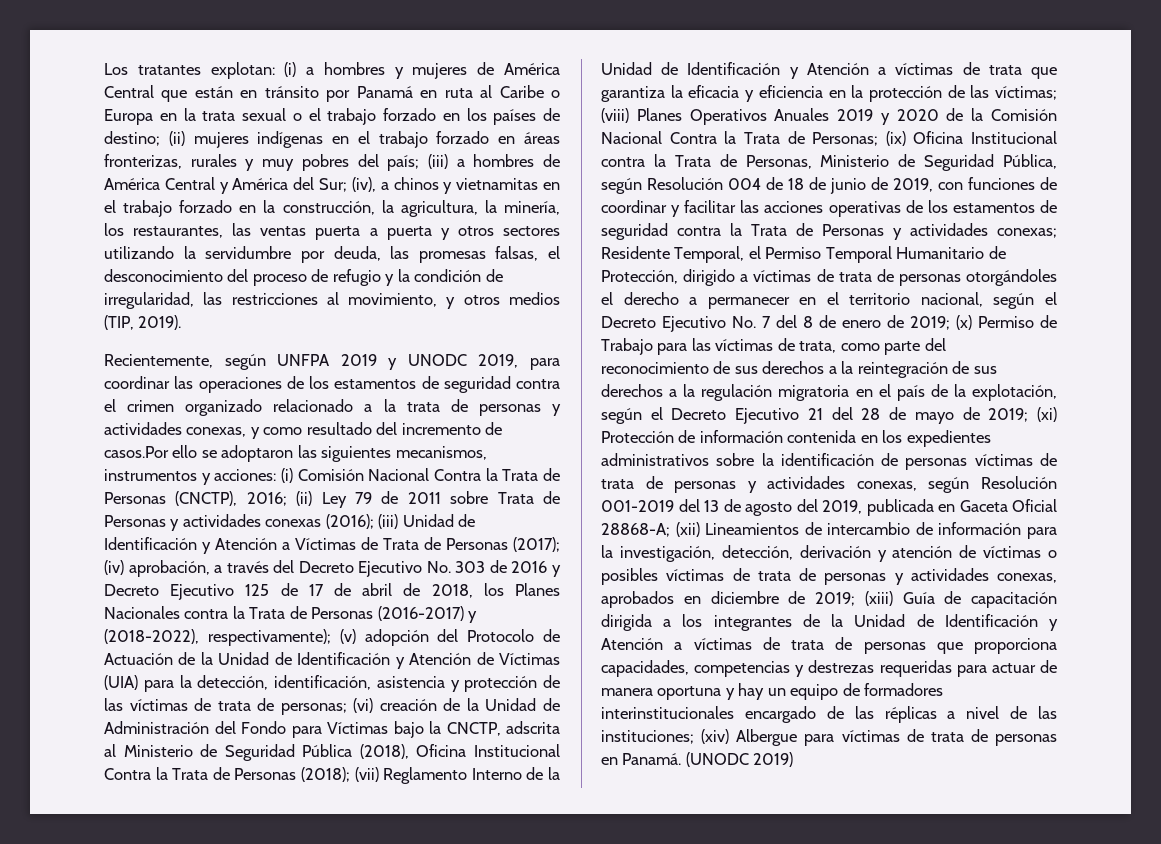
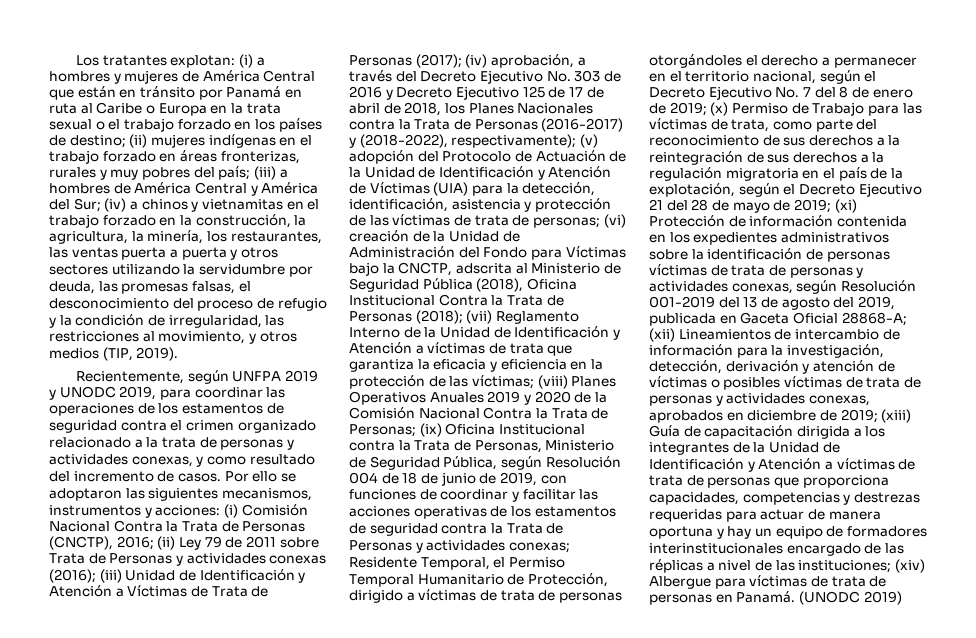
[351,177,376,192] (iv), -> [104,198,127,212] (iv)
[104,446,169,458] casos.Por -> [177,471,249,482] casos. Por

